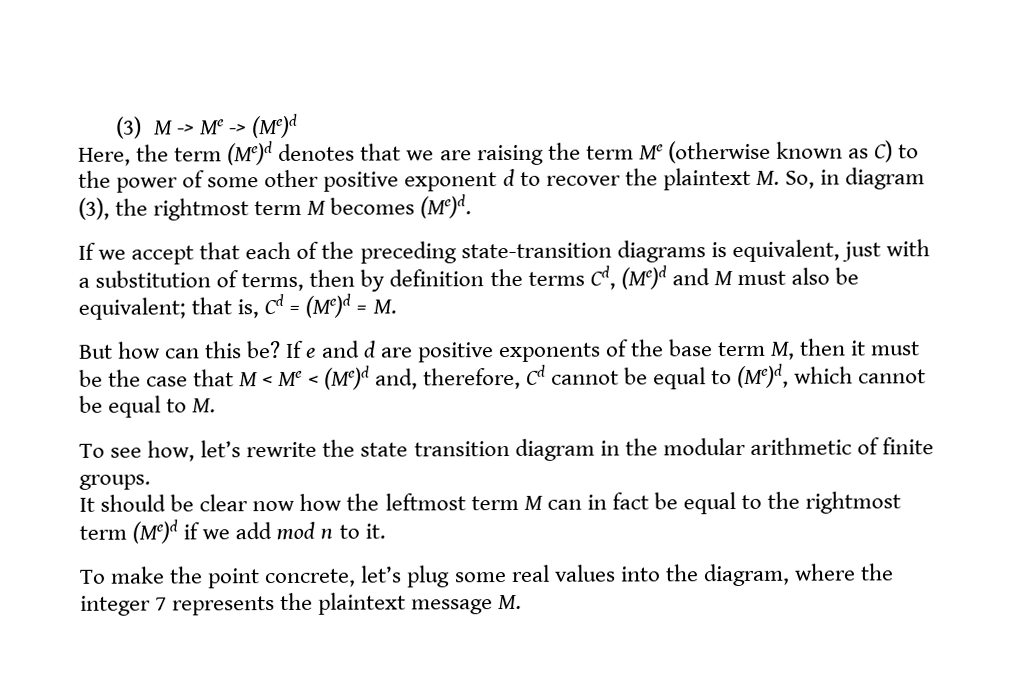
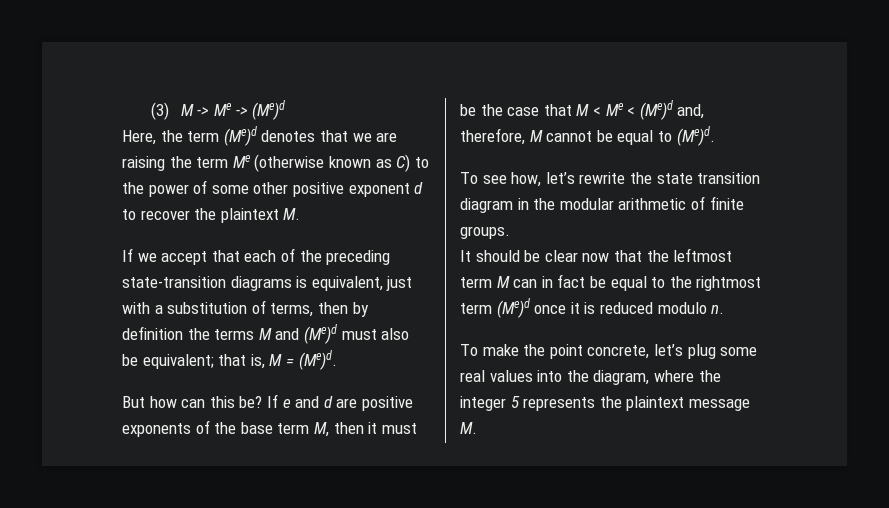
[784,167,926,190] [78,194,473,221] So, in diagram (3), the rightmost term M becomes (Me)d. -> (301, 214) none
[589,265,733,290] Cd, (Me)d and M -> [258,324,337,344] M and (Me)d
[264,293,397,318] Cd = (Me)d = M. -> [269,350,337,370] M = (Me)d.
[525,363,927,390] [79,395,217,418] Cd cannot be equal to (Me)d, which cannot be equal to M. -> [529,126,715,146] M cannot be equal to (Me)d.
[299,493,343,511] how -> [613,250,642,262] that
[183,521,386,541] if we add mod n to it. -> [534,302,725,314] once it is reduced modulo n.
[155,597,168,611] 7 -> [510,396,520,408] 5

